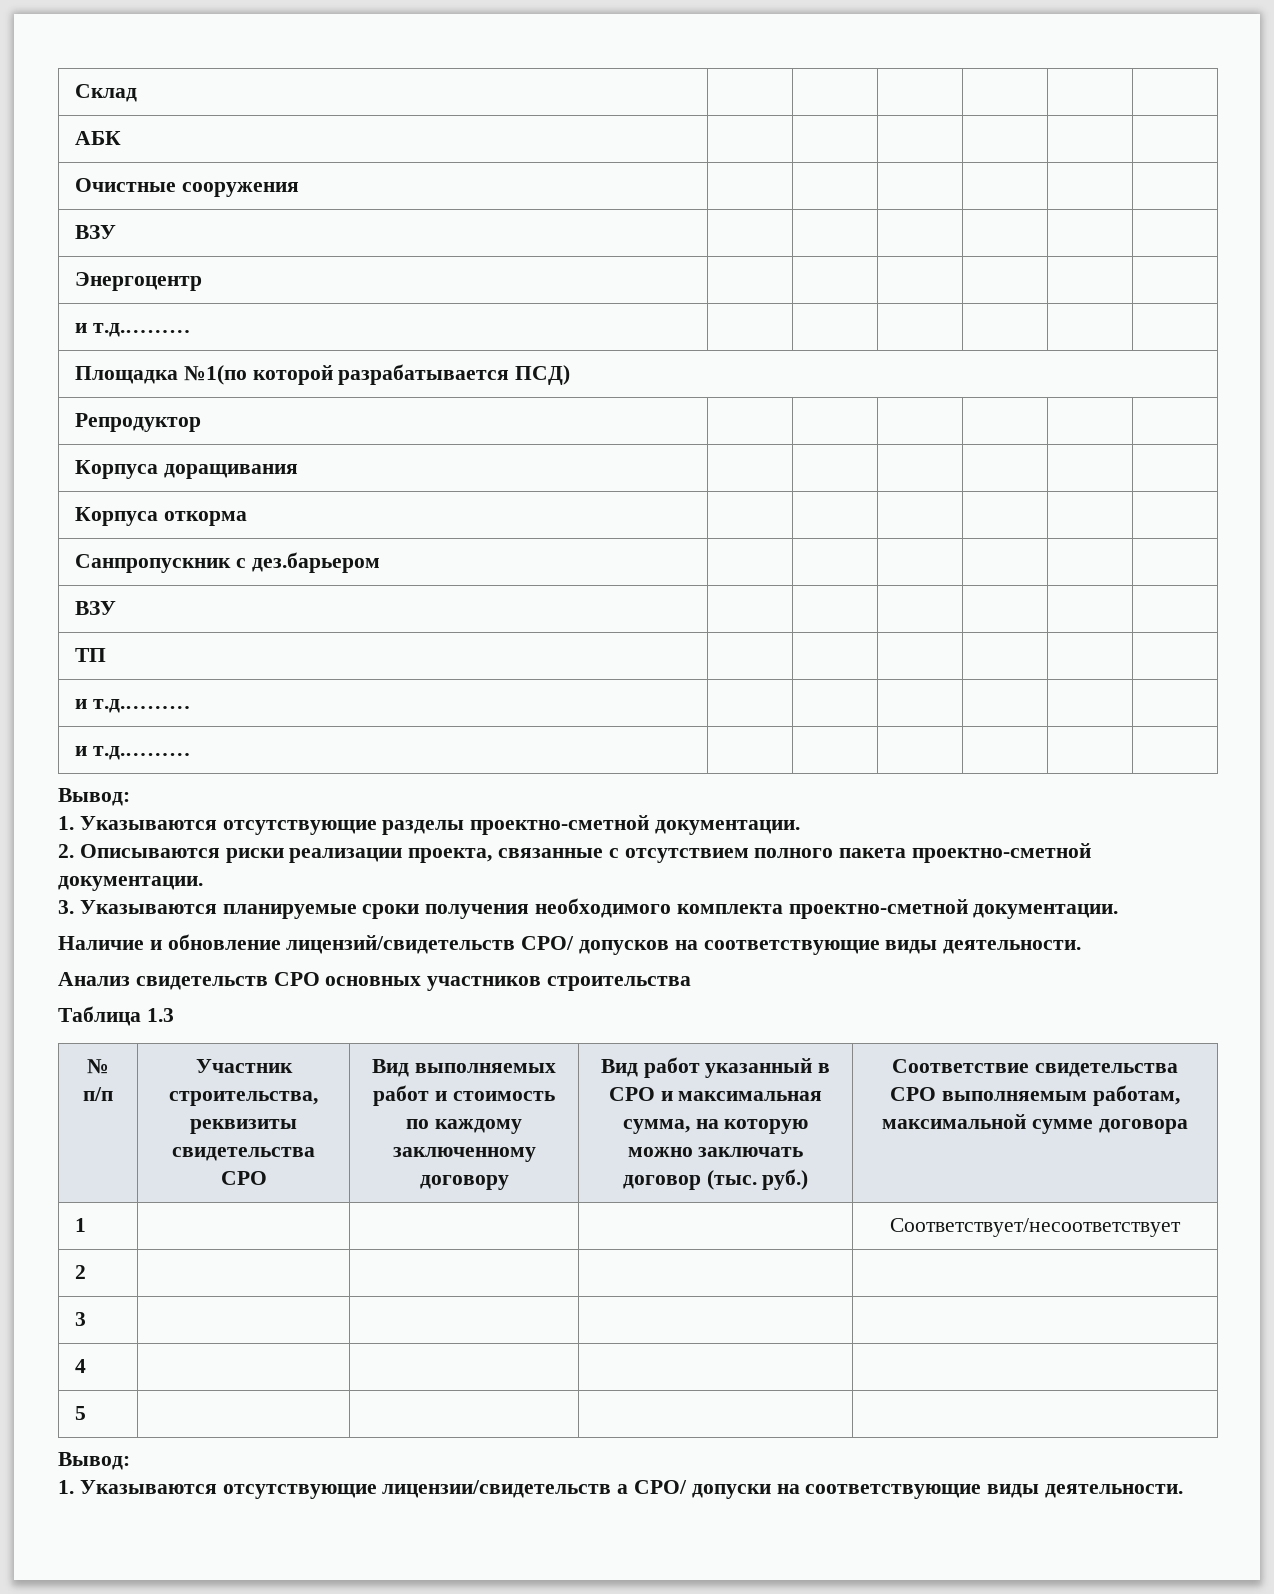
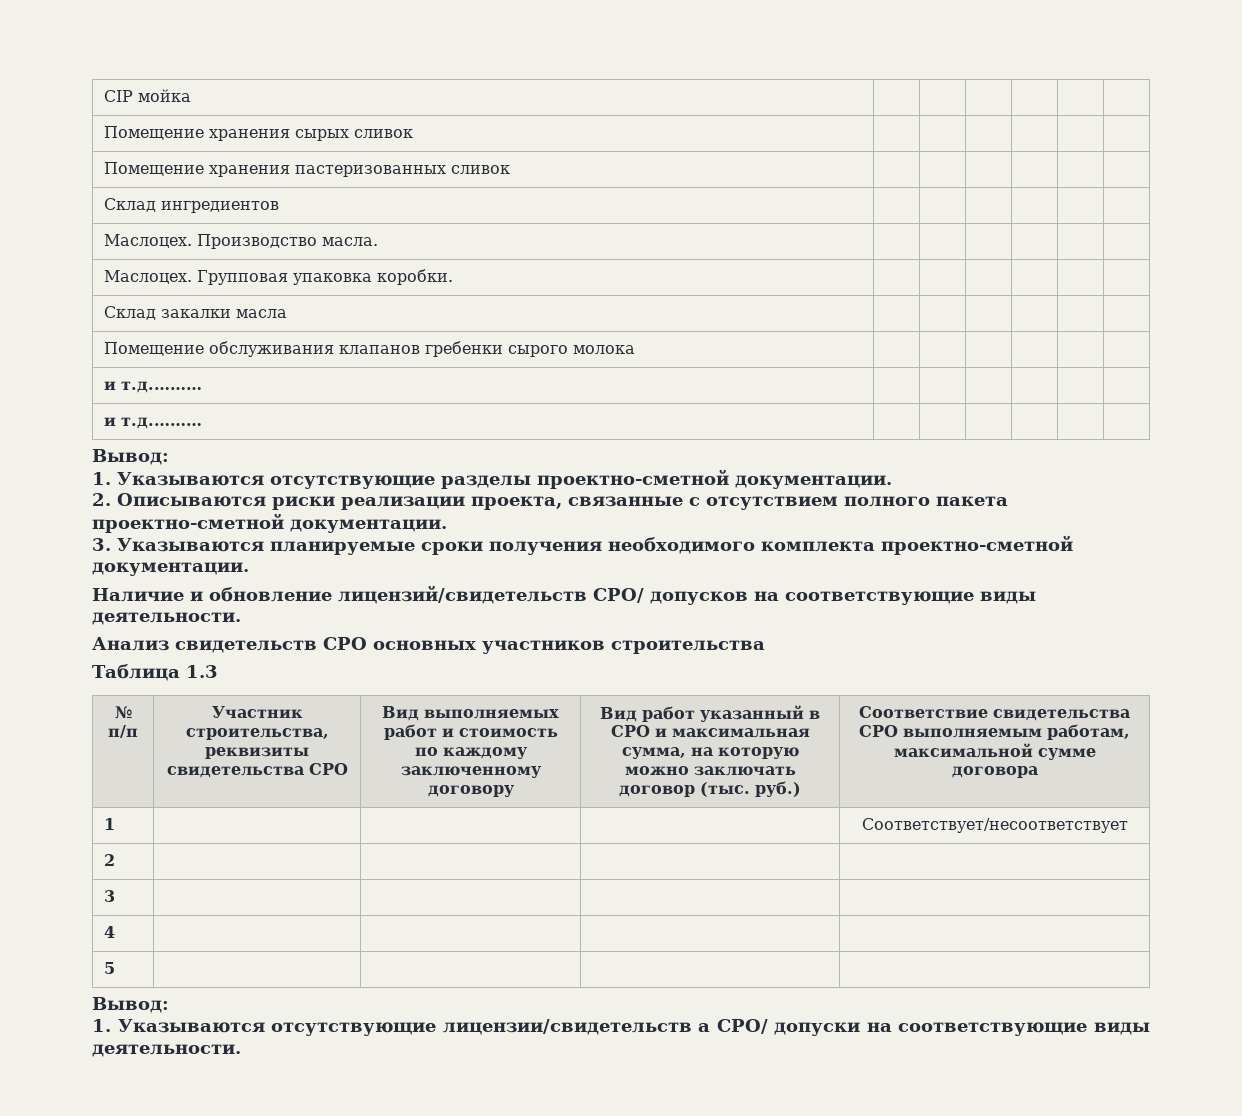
[75,84,138,102] [75,131,122,145] [75,178,299,197] [75,225,117,239] [75,272,203,291] [75,323,191,337] [75,364,571,385] [75,413,202,432] [75,460,298,479] [75,507,247,526] [75,552,380,573] [75,601,117,615] [75,648,107,662] Склад | | | | | | // АБК | | | | | | // Очистные сооружения | | | | | | // ВЗУ | | | | | | // Энергоцентр | | | | | | // и т.д.……… | | | | | | // Площадка №1(по которой разрабатывается ПСД) // Репродуктор | | | | | | // Корпуса доращивания | | | | | | // Корпуса откорма | | | | | | // Санпропускник с дез.барьером | | | | | | // ВЗУ | | | | | | // ТП -> [103,89,191,102] [103,126,413,141] [103,162,510,177] [103,198,279,213] [103,234,378,249] [103,269,453,285] [103,306,287,320] [103,341,635,357] CIP мойка | | | | | | // Помещение хранения сырых сливок | | | | | | // Помещение хранения пастеризованных сливок | | | | | | // Склад ингредиентов | | | | | | // Маслоцех. Производство масла. | | | | | | // Маслоцех. Групповая упаковка коробки. | | | | | | // Склад закалки масла | | | | | | // Помещение обслуживания клапанов гребенки сырого молока

